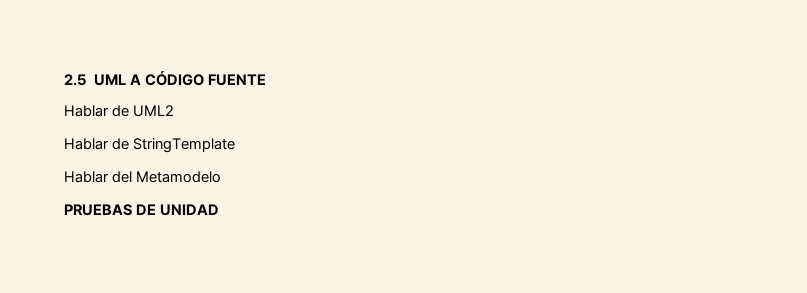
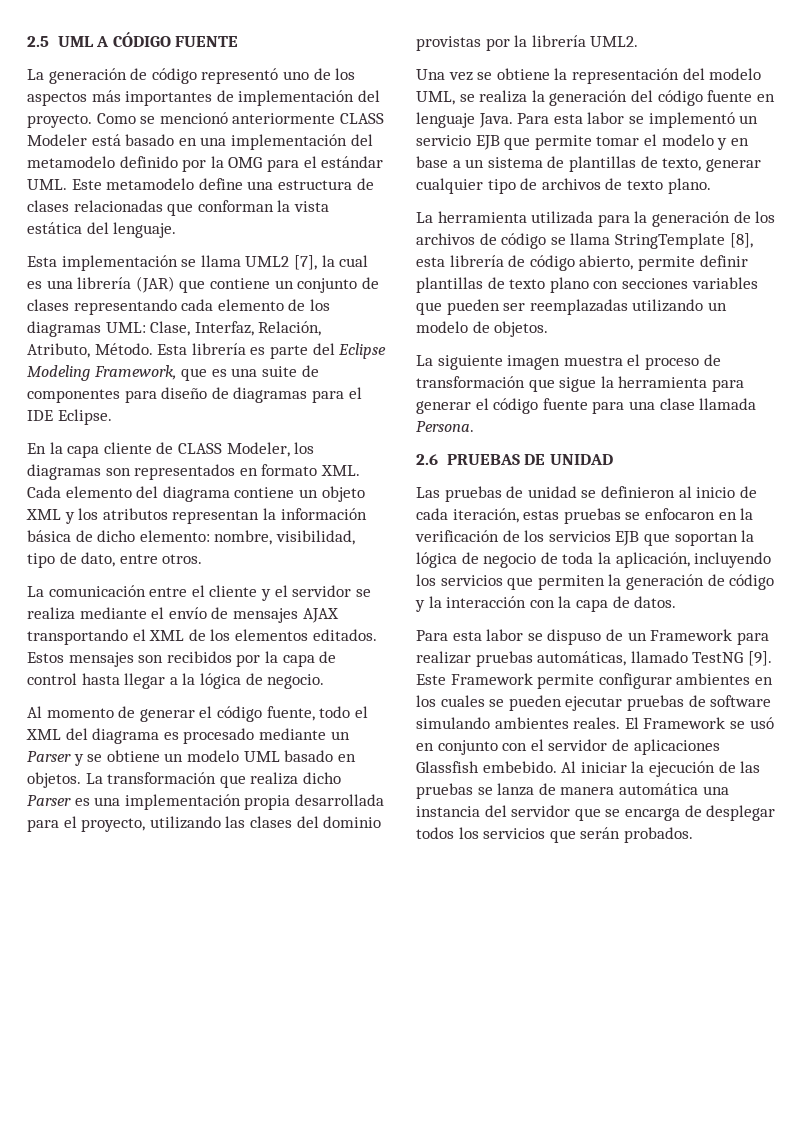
[64,105,175,117] [64,138,236,153] [64,171,222,183] [64,204,220,216] Hablar de UML2 // Hablar de StringTemplate // Hablar del Metamodelo // PRUEBAS DE UNIDAD -> [27,68,356,84] [27,90,380,106] [27,112,384,128] [27,134,373,150] [27,156,384,172] [27,178,374,190] [27,200,329,216] [27,222,177,238] [27,255,369,271] [27,276,379,293] [27,299,330,315] [27,321,322,337] [27,343,387,359] [27,365,319,381] [27,387,362,403] [27,409,112,425] [27,442,315,458] [27,464,360,480] [27,486,365,502] [26,508,367,524] [27,530,355,545] [27,552,203,568] [27,585,371,601] [27,607,339,623] [27,629,377,645] [27,651,337,667] [27,673,325,689] [27,706,368,722] [26,728,350,744] [27,750,356,766] [27,772,341,788] [27,794,384,810] [27,816,382,832] [416,35,639,51] [416,68,762,84] [416,90,775,106] [416,112,759,128] [416,134,749,150] [416,156,761,172] [416,178,711,194] [416,211,776,227] [416,233,753,249] [416,255,748,271] [416,277,758,293] [416,299,727,315] [416,321,549,337] [416,354,721,370] [416,376,744,392] [416,398,757,414] [416,421,474,432] [416,454,613,465] [416,486,757,502] [416,508,754,524] [415,530,755,546] [416,552,772,568] [416,574,775,590] [415,596,677,612] [416,629,769,645] [416,651,772,667] [416,673,773,689] [416,695,772,711] [416,717,774,729] [416,739,720,755] [416,761,761,777] [416,783,729,799] [416,805,776,821] [416,827,693,843] La generación de código representó uno de los aspectos más importantes de implementación del proyecto. Como se mencionó anteriormente CLASS Modeler está basado en una implementación del metamodelo definido por la OMG para el estándar UML. Este metamodelo define una estructura de clases relacionadas que conforman la vista estática del lenguaje. // Esta implementación se llama UML2 [7], la cual es una librería (JAR) que contiene un conjunto de clases representando cada elemento de los diagramas UML: Clase, Interfaz, Relación, Atributo, Método. Esta librería es parte del Eclipse Modeling Framework, que es una suite de componentes para diseño de diagramas para el IDE Eclipse. // En la capa cliente de CLASS Modeler, los diagramas son representados en formato XML. Cada elemento del diagrama contiene un objeto XML y los atributos representan la información básica de dicho elemento: nombre, visibilidad, tipo de dato, entre otros. // La comunicación entre el cliente y el servidor se realiza mediante el envío de mensajes AJAX transportando el XML de los elementos editados. Estos mensajes son recibidos por la capa de control hasta llegar a la lógica de negocio. // Al momento de generar el código fuente, todo el XML del diagrama es procesado mediante un Parser y se obtiene un modelo UML basado en objetos. La transformación que realiza dicho Parser es una implementación propia desarrollada para el proyecto, utilizando las clases del dominio provistas por la librería UML2. // Una vez se obtiene la representación del modelo UML, se realiza la generación del código fuente en lenguaje Java. Para esta labor se implementó un servicio EJB que permite tomar el modelo y en base a un sistema de plantillas de texto, generar cualquier tipo de archivos de texto plano. // La herramienta utilizada para la generación de los archivos de código se llama StringTemplate [8], esta librería de código abierto, permite definir plantillas de texto plano con secciones variables que pueden ser reemplazadas utilizando un modelo de objetos. // La siguiente imagen muestra el proceso de transformación que sigue la herramienta para generar el código fuente para una clase llamada Persona. // 2.6 PRUEBAS DE UNIDAD // Las pruebas de unidad se definieron al inicio de cada iteración, estas pruebas se enfocaron en la verificación de los servicios EJB que soportan la lógica de negocio de toda la aplicación, incluyendo los servicios que permiten la generación de código y la interacción con la capa de datos. // Para esta labor se dispuso de un Framework para realizar pruebas automáticas, llamado TestNG [9]. Este Framework permite configurar ambientes en los cuales se pueden ejecutar pruebas de software simulando ambientes reales. El Framework se usó en conjunto con el servidor de aplicaciones Glassfish embebido. Al iniciar la ejecución de las pruebas se lanza de manera automática una instancia del servidor que se encarga de desplegar todos los servicios que serán probados.

